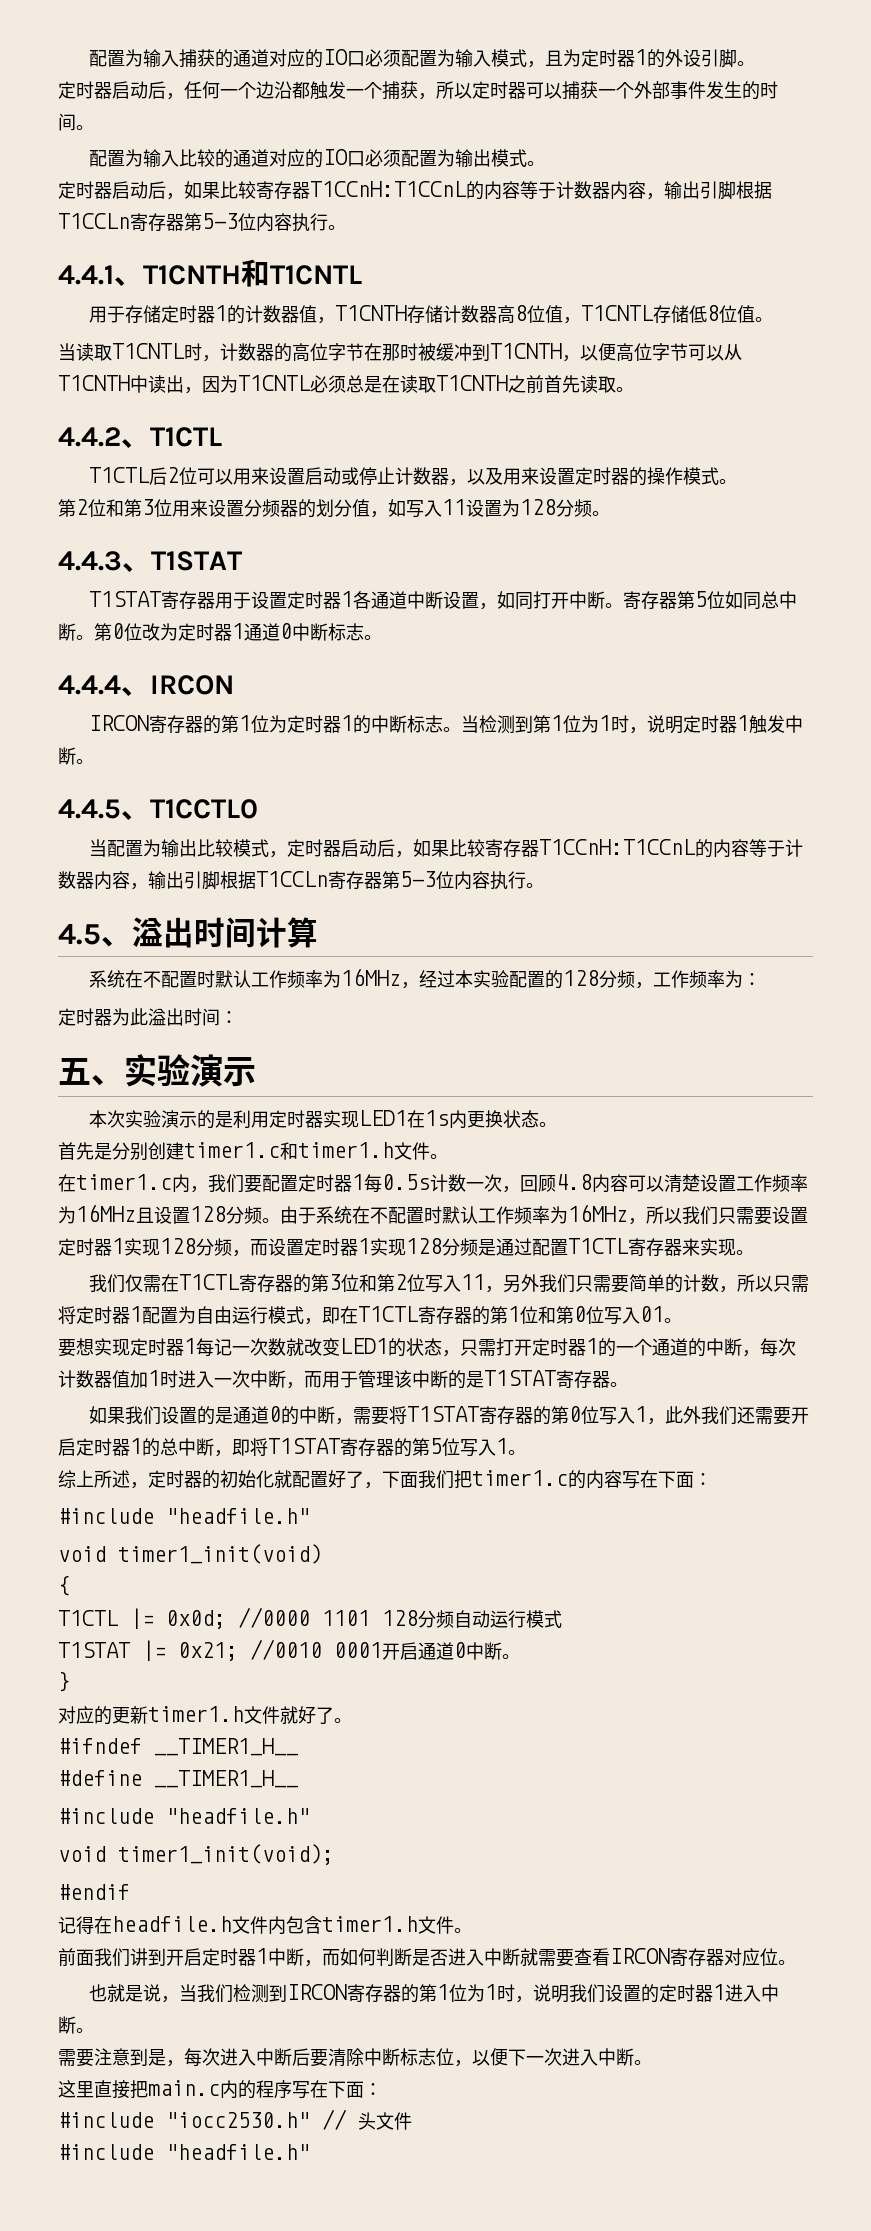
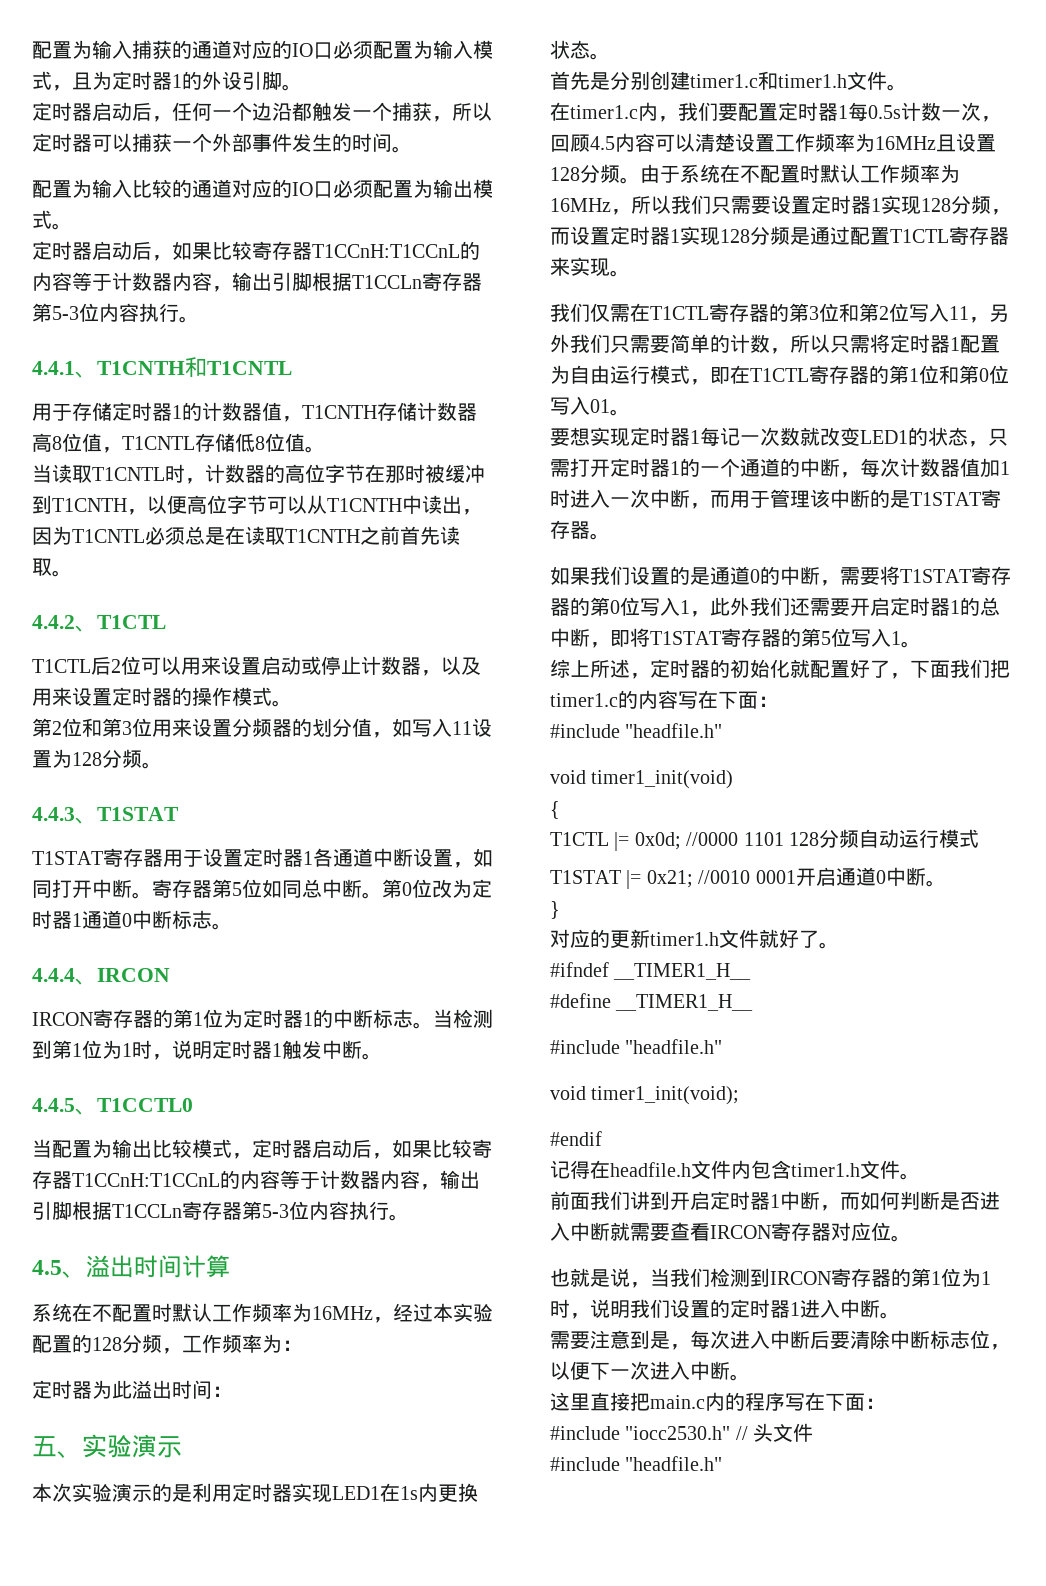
[556,1174,592,1190] 4.8 -> [590,136,615,150] 4.5

